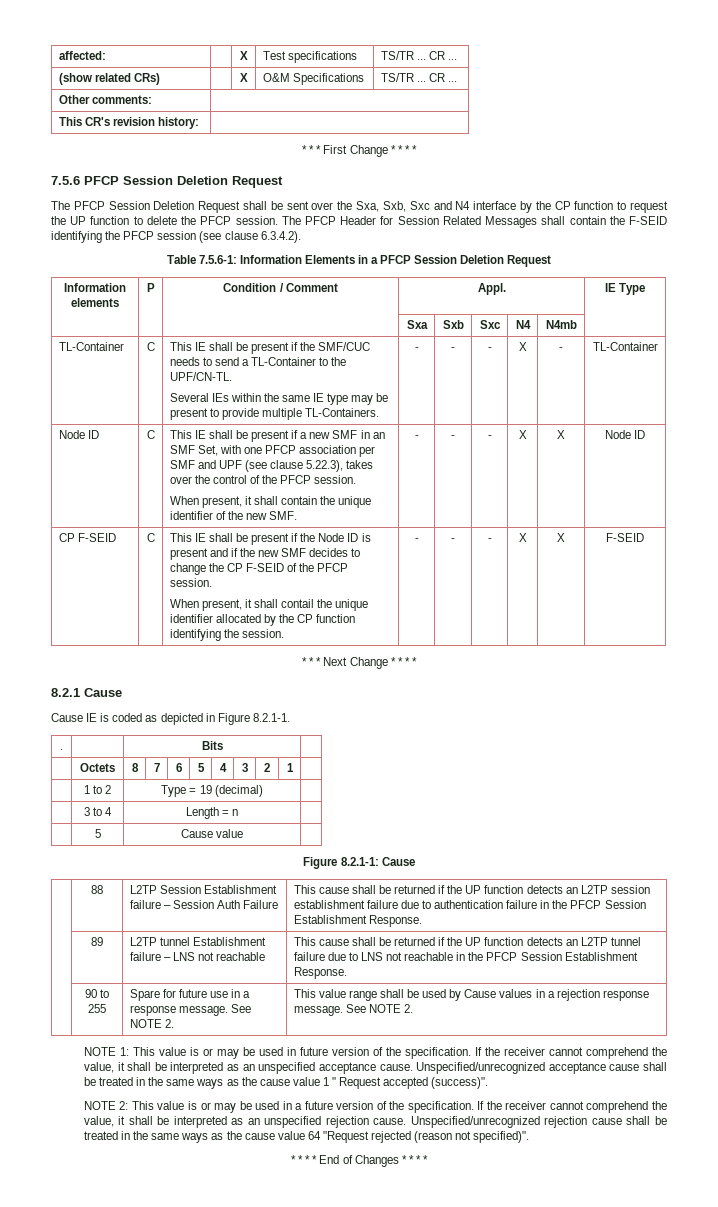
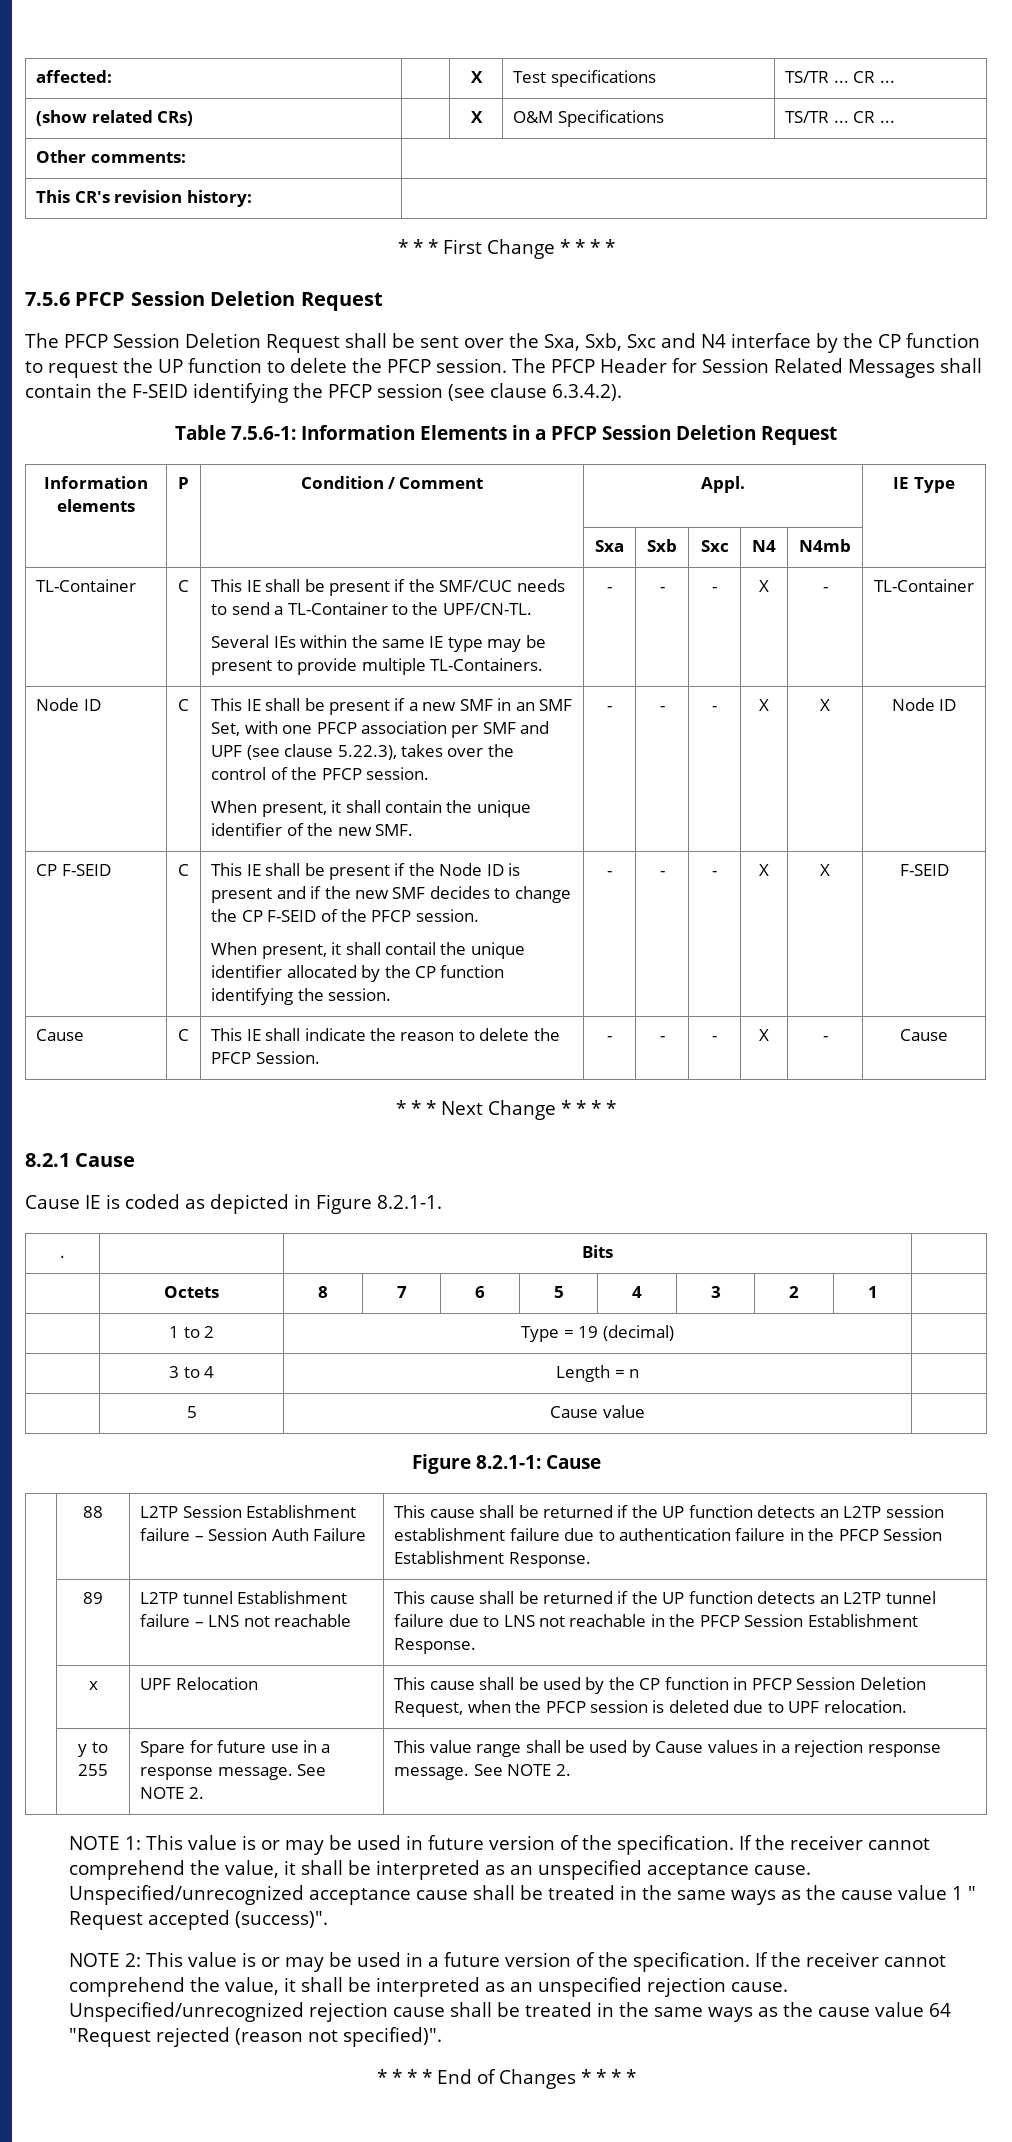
(644, 537) none -> [36,1029,85,1041] [178,1029,189,1041] [211,1028,560,1041] [211,1051,320,1064] [607,1036,612,1041] [659,1036,665,1041] [712,1036,717,1041] [759,1029,769,1041] [822,1036,828,1041] [900,1029,948,1041] // Cause | C | This IE shall indicate the reason to delete the PFCP Session. | - | - | - | X | - | Cause
[84,989,97,998] 90 -> [88,1681,98,1690] [140,1677,258,1690] [394,1677,926,1694] [394,1700,907,1717] [78,1744,88,1757] x | UPF Relocation | This cause shall be used by the CP function in PFCP Session Deletion Request, when the PFCP session is deleted due to UPF relocation. // | y

